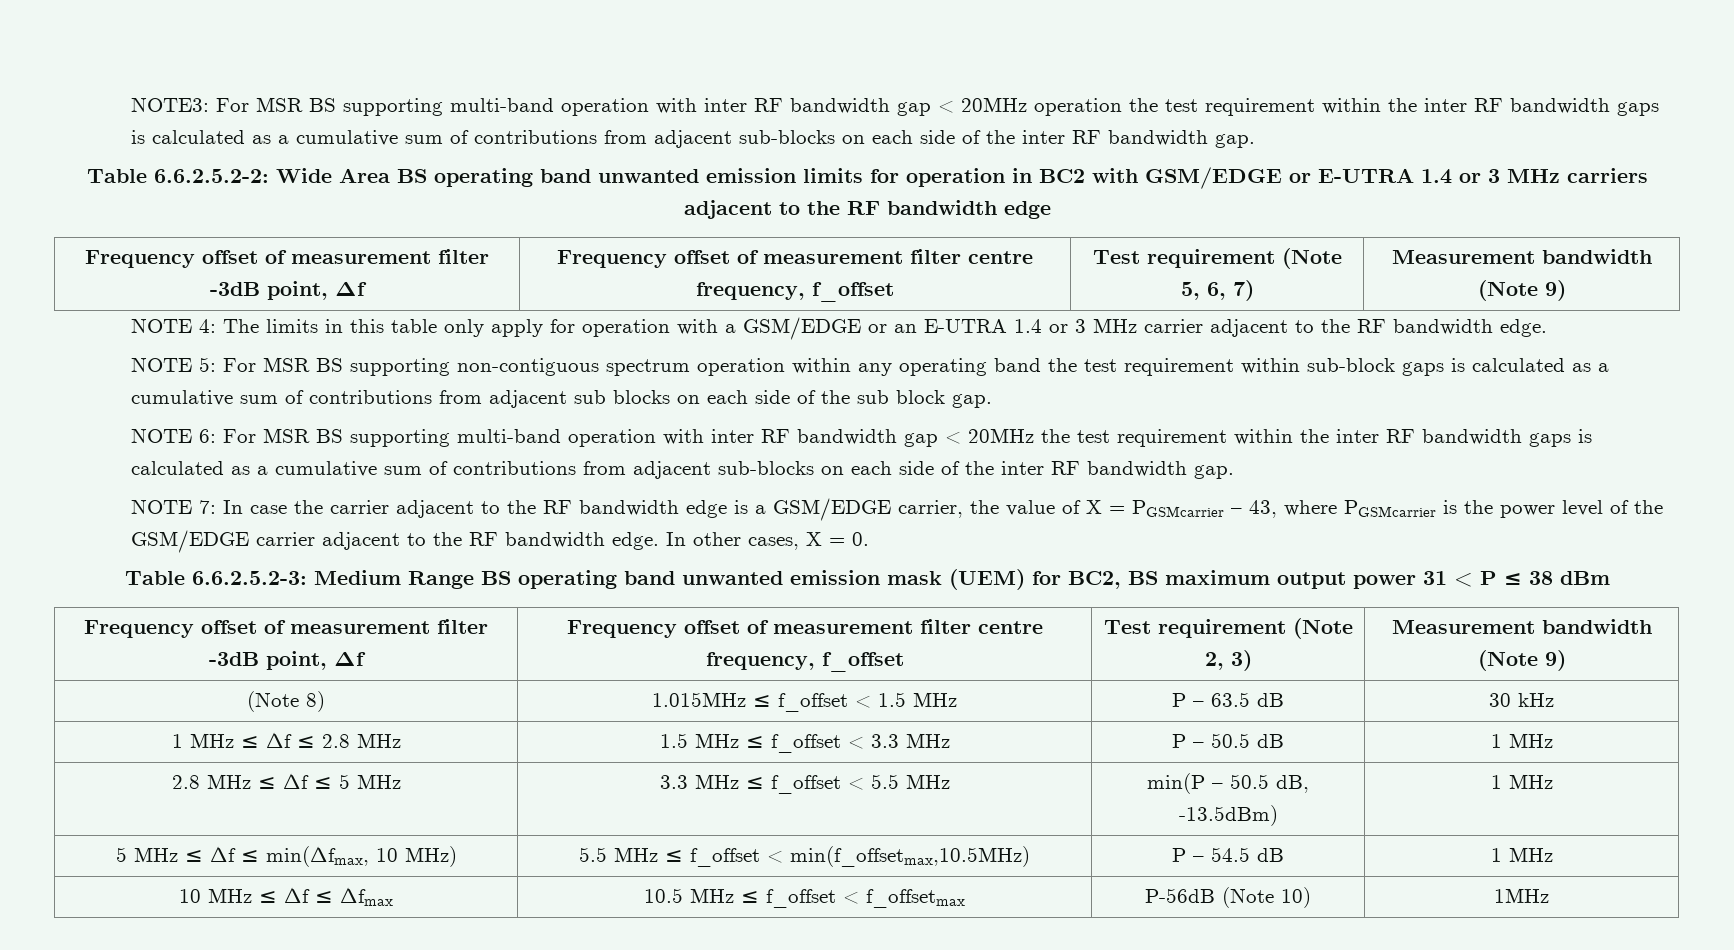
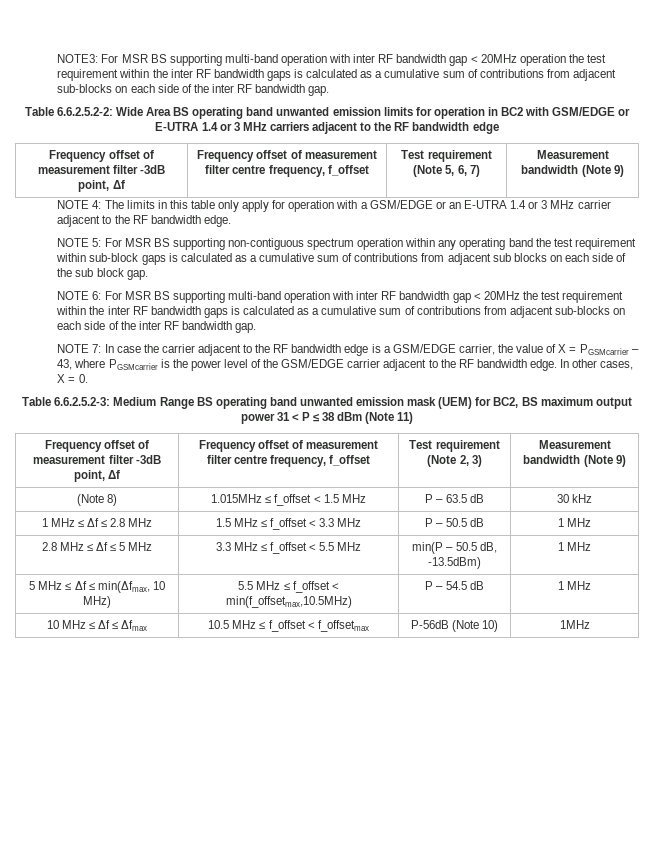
(1610, 578) none -> [365,412,414,424] (Note 11)

